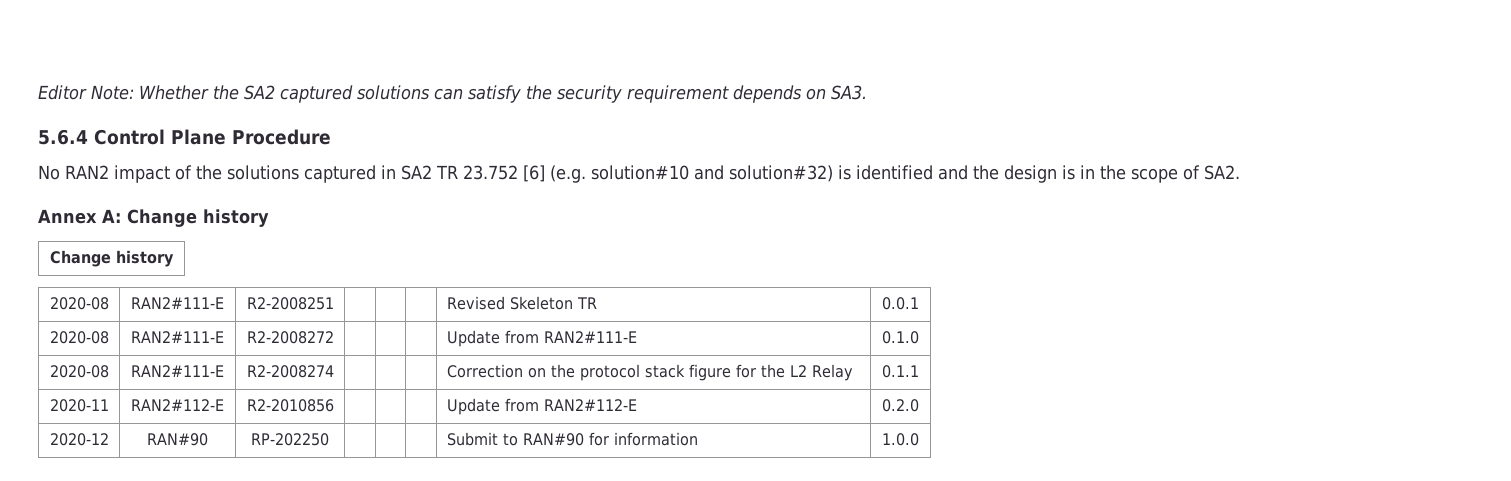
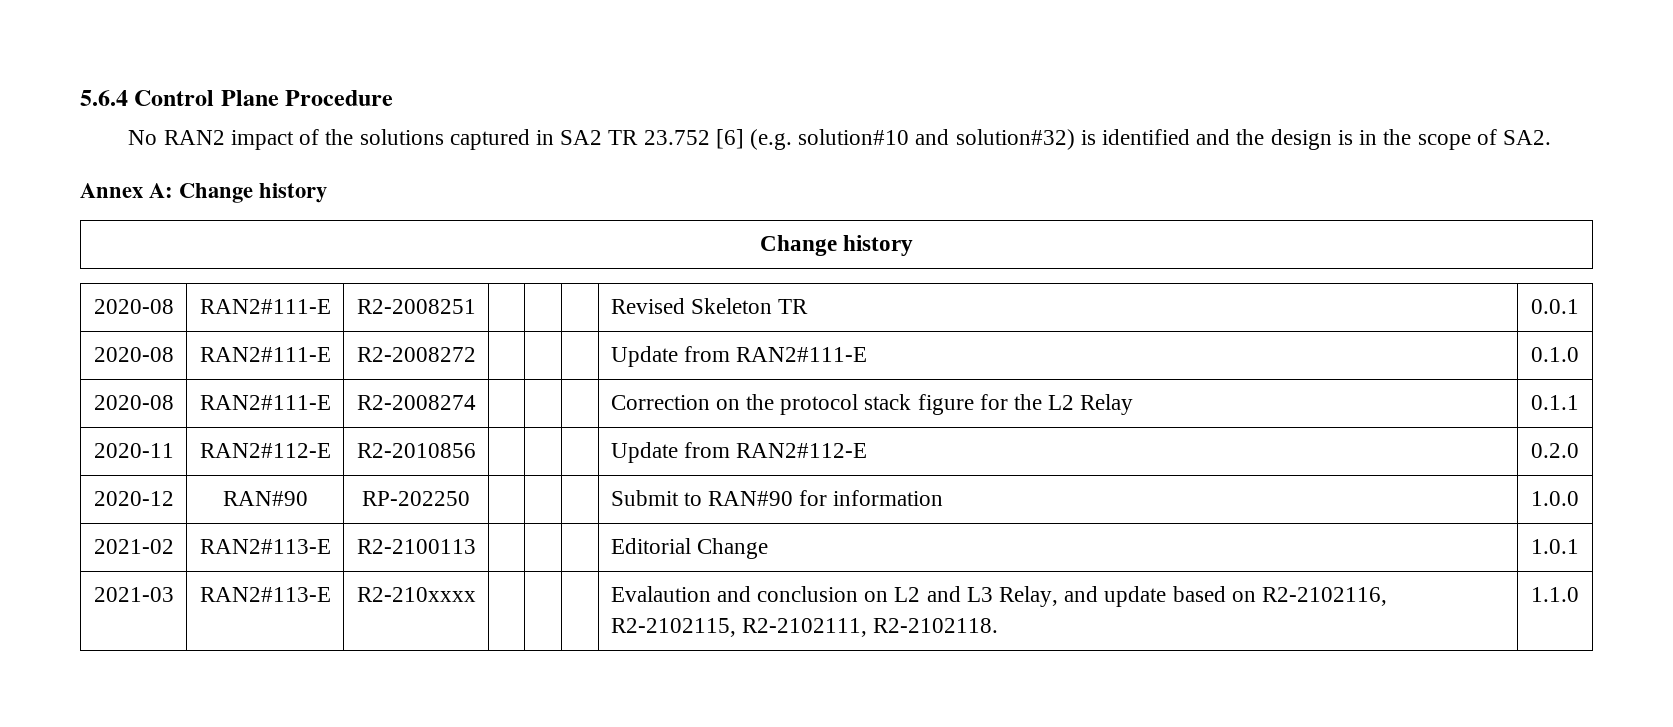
[38,85,867,103] Editor Note: Whether the SA2 captured solutions can satisfy the security requirement depends on SA3. // -> (80, 98) none
(919, 439) none -> [93,539,174,554] [199,539,331,554] [356,539,476,554] [610,538,768,559] [1531,539,1579,554] [93,587,174,602] [199,587,331,602] [356,587,476,602] [610,586,1388,607] [610,618,998,637] [1531,587,1579,602] // 2021-02 | RAN2#113-E | R2-2100113 | | | | Editorial Change | 1.0.1 // 2021-03 | RAN2#113-E | R2-210xxxx | | | | Evalaution and conclusion on L2 and L3 Relay, and update based on R2-2102116, R2-2102115, R2-2102111, R2-2102118. | 1.1.0

